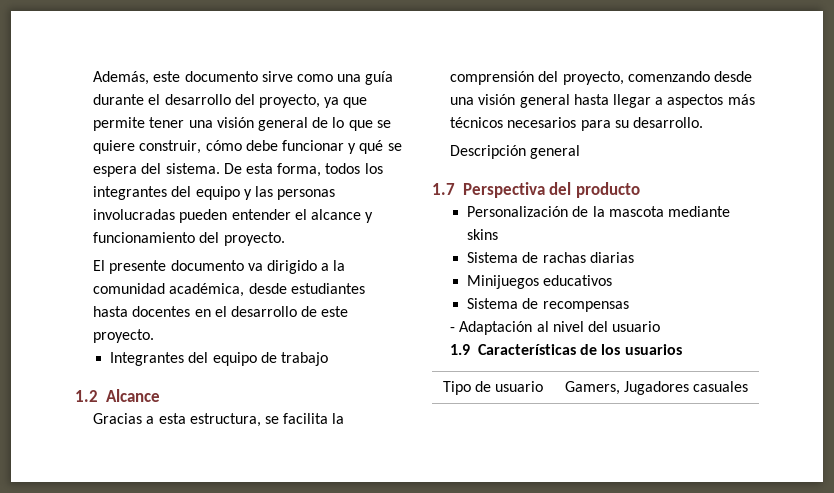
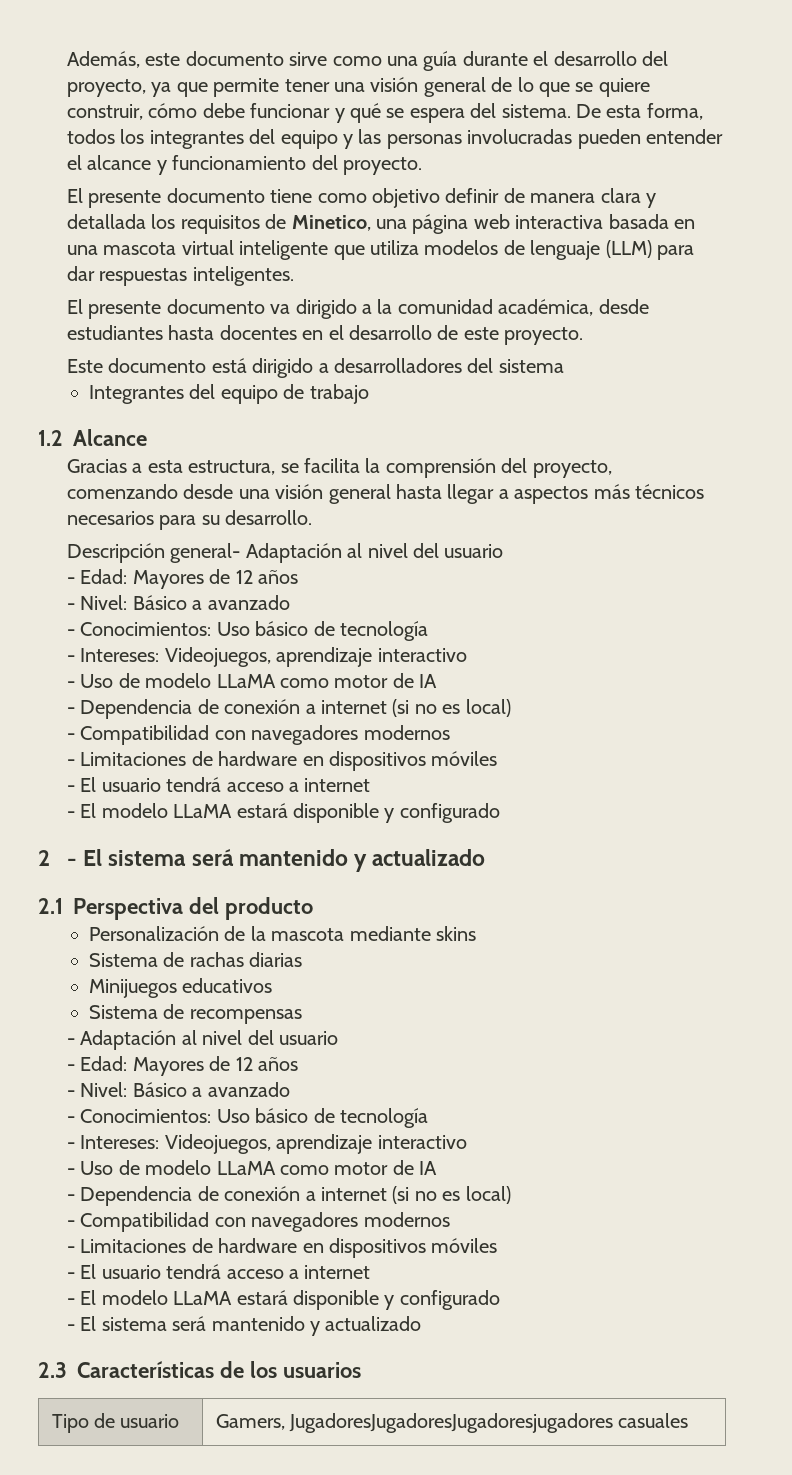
(285, 239) none -> [66,188,656,208] [66,214,695,234] [66,240,694,260] [66,266,294,286] // El presente documento tiene como objetivo definir de manera clara y detallada los requisitos de Minetico, una página web interactiva basada en una mascota virtual inteligente que utiliza modelos de lenguaje (LLM) para dar respuestas inteligentes.
(155, 336) none -> [66,358,564,378] // Este documento está dirigido a desarrolladores del sistema
[530,145,581,159] [432,183,455,195] general // 1.7 -> [170,543,504,563] [66,569,298,589] [66,595,290,610] [66,621,428,641] [66,647,467,667] [66,673,438,688] [66,699,511,719] [66,725,450,745] [66,751,498,771] [66,777,371,792] [66,803,500,823] [38,849,486,872] [38,898,63,914] general- Adaptación al nivel del usuario // - Edad: Mayores de 12 años // - Nivel: Básico a avanzado // - Conocimientos: Uso básico de tecnología // - Intereses: Videojuegos, aprendizaje interactivo // - Uso de modelo LLaMA como motor de IA // - Dependencia de conexión a internet (si no es local) // - Compatibilidad con navegadores modernos // - Limitaciones de hardware en dispositivos móviles // - El usuario tendrá acceso a internet // - El modelo LLaMA estará disponible y configurado // 2 - El sistema será mantenido y actualizado // 2.1
[450,344,471,355] 1.9 -> [66,1056,298,1076] [66,1082,290,1097] [66,1108,428,1128] [66,1134,467,1154] [66,1160,438,1175] [66,1186,511,1206] [66,1212,450,1232] [66,1238,498,1258] [66,1264,371,1279] [66,1290,500,1310] [66,1316,422,1336] [38,1362,67,1378] - Edad: Mayores de 12 años // - Nivel: Básico a avanzado // - Conocimientos: Uso básico de tecnología // - Intereses: Videojuegos, aprendizaje interactivo // - Uso de modelo LLaMA como motor de IA // - Dependencia de conexión a internet (si no es local) // - Compatibilidad con navegadores modernos // - Limitaciones de hardware en dispositivos móviles // - El usuario tendrá acceso a internet // - El modelo LLaMA estará disponible y configurado // - El sistema será mantenido y actualizado // 2.3
[623,381,689,395] Jugadores -> [288,1413,613,1433] JugadoresJugadoresJugadoresjugadores

